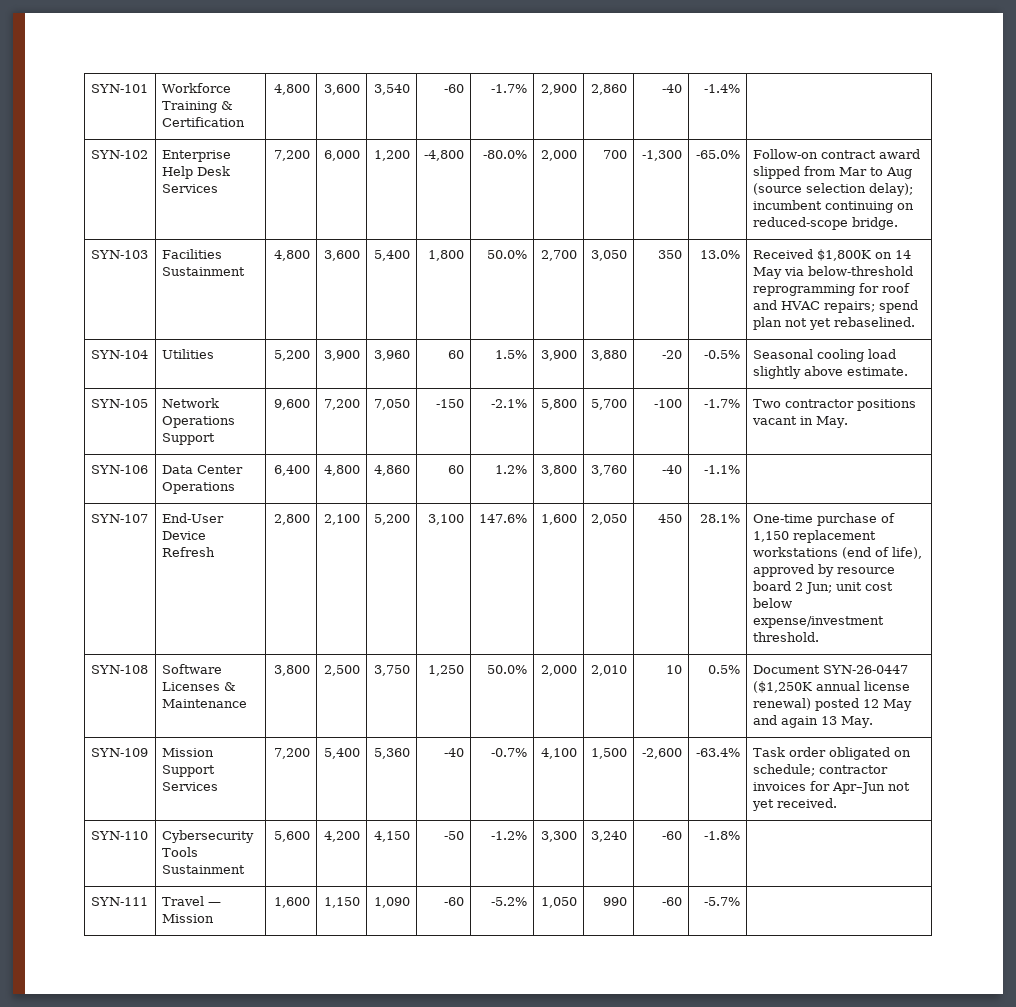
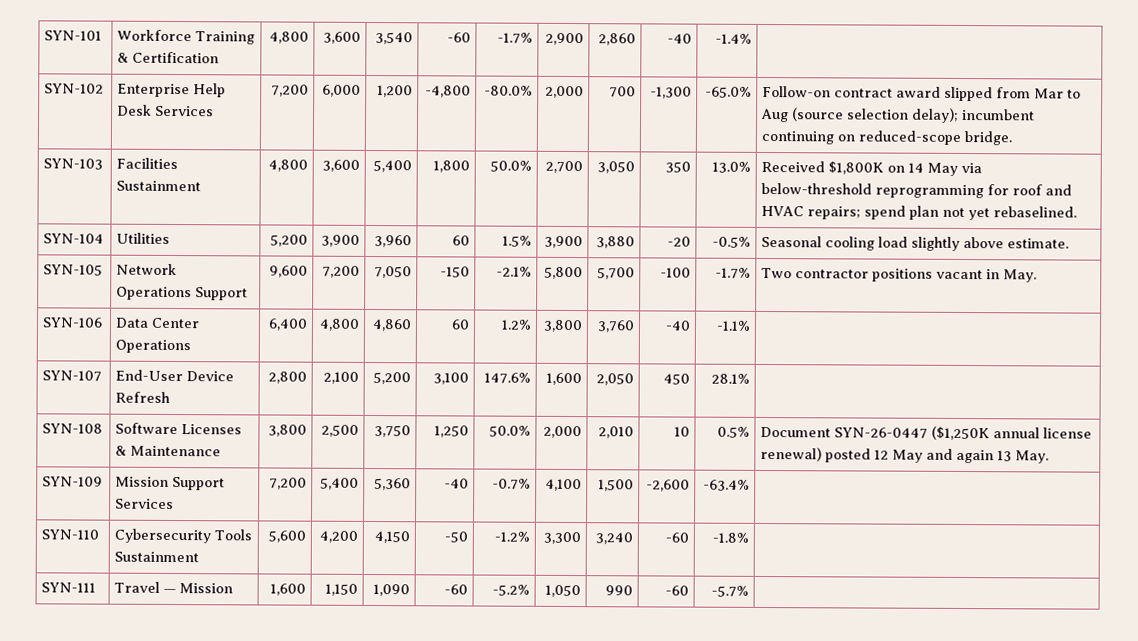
[752,513,895,526] [752,530,876,543] [752,547,922,559] [752,564,895,577] [752,581,893,594] [752,598,792,608] [752,616,884,628] [752,632,819,642] One-time purchase of 1,150 replacement workstations (end of life), approved by resource board 2 Jun; unit cost below expense/investment threshold. -> (750, 378) none
[752,747,911,760] [752,764,888,776] [752,781,910,794] [751,798,837,811] Task order obligated on schedule; contractor invoices for Apr–Jun not yet received. -> (750, 485) none

